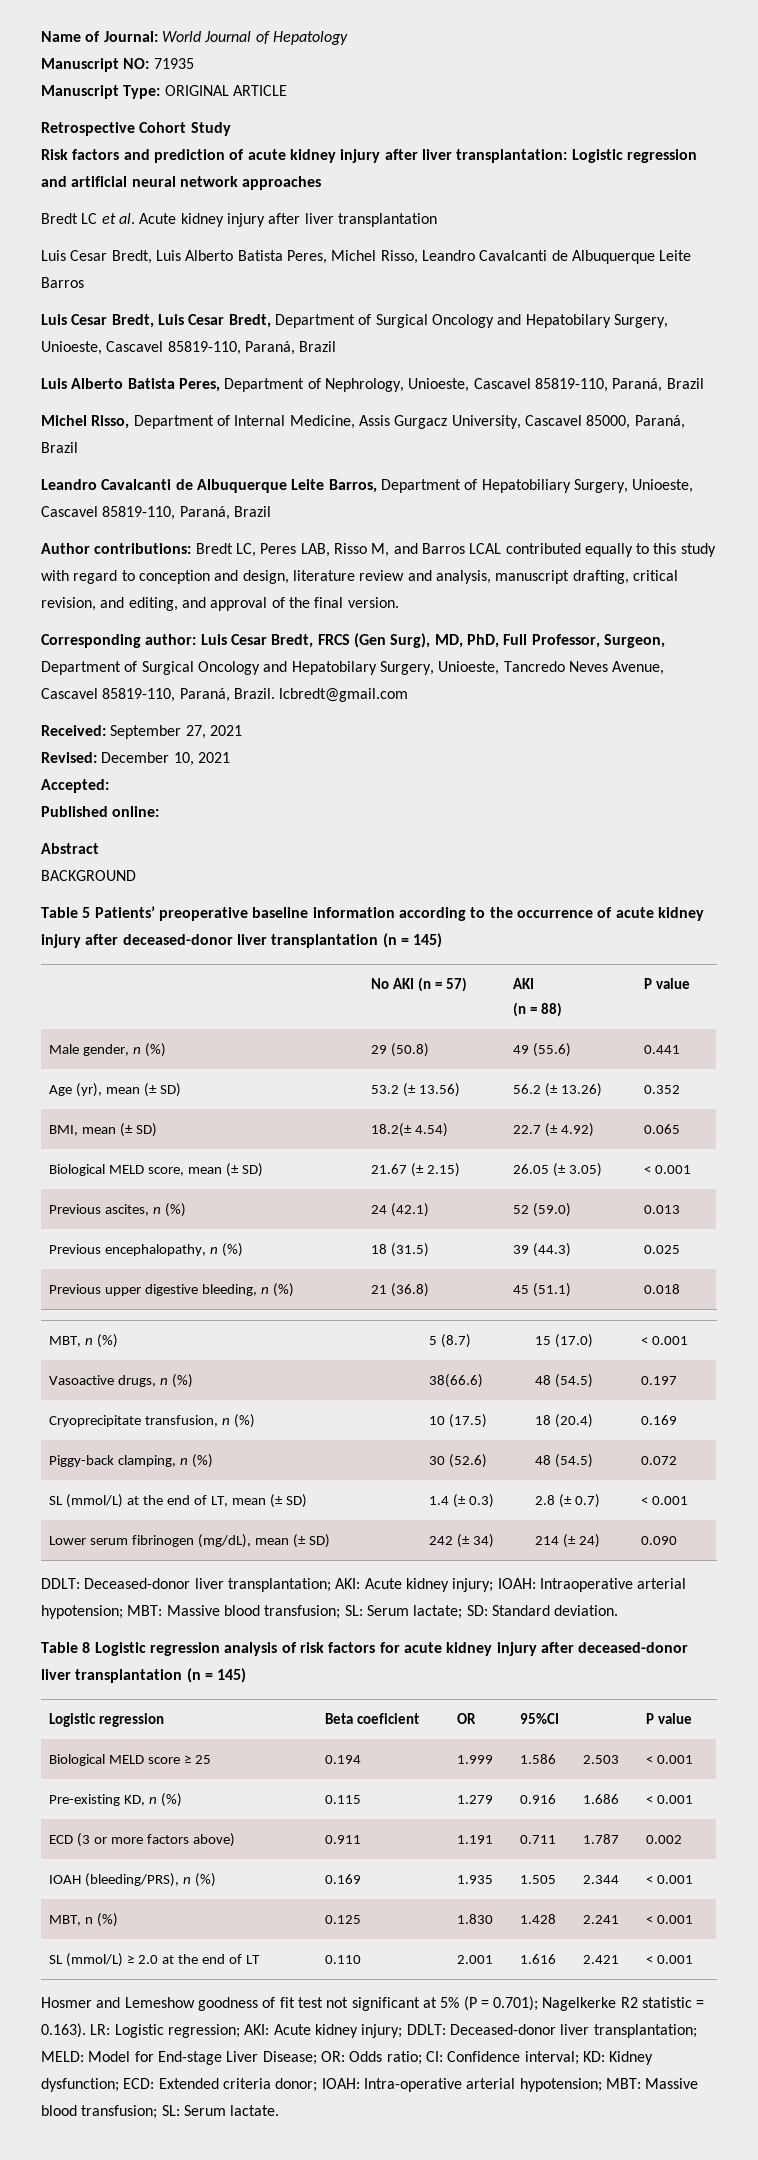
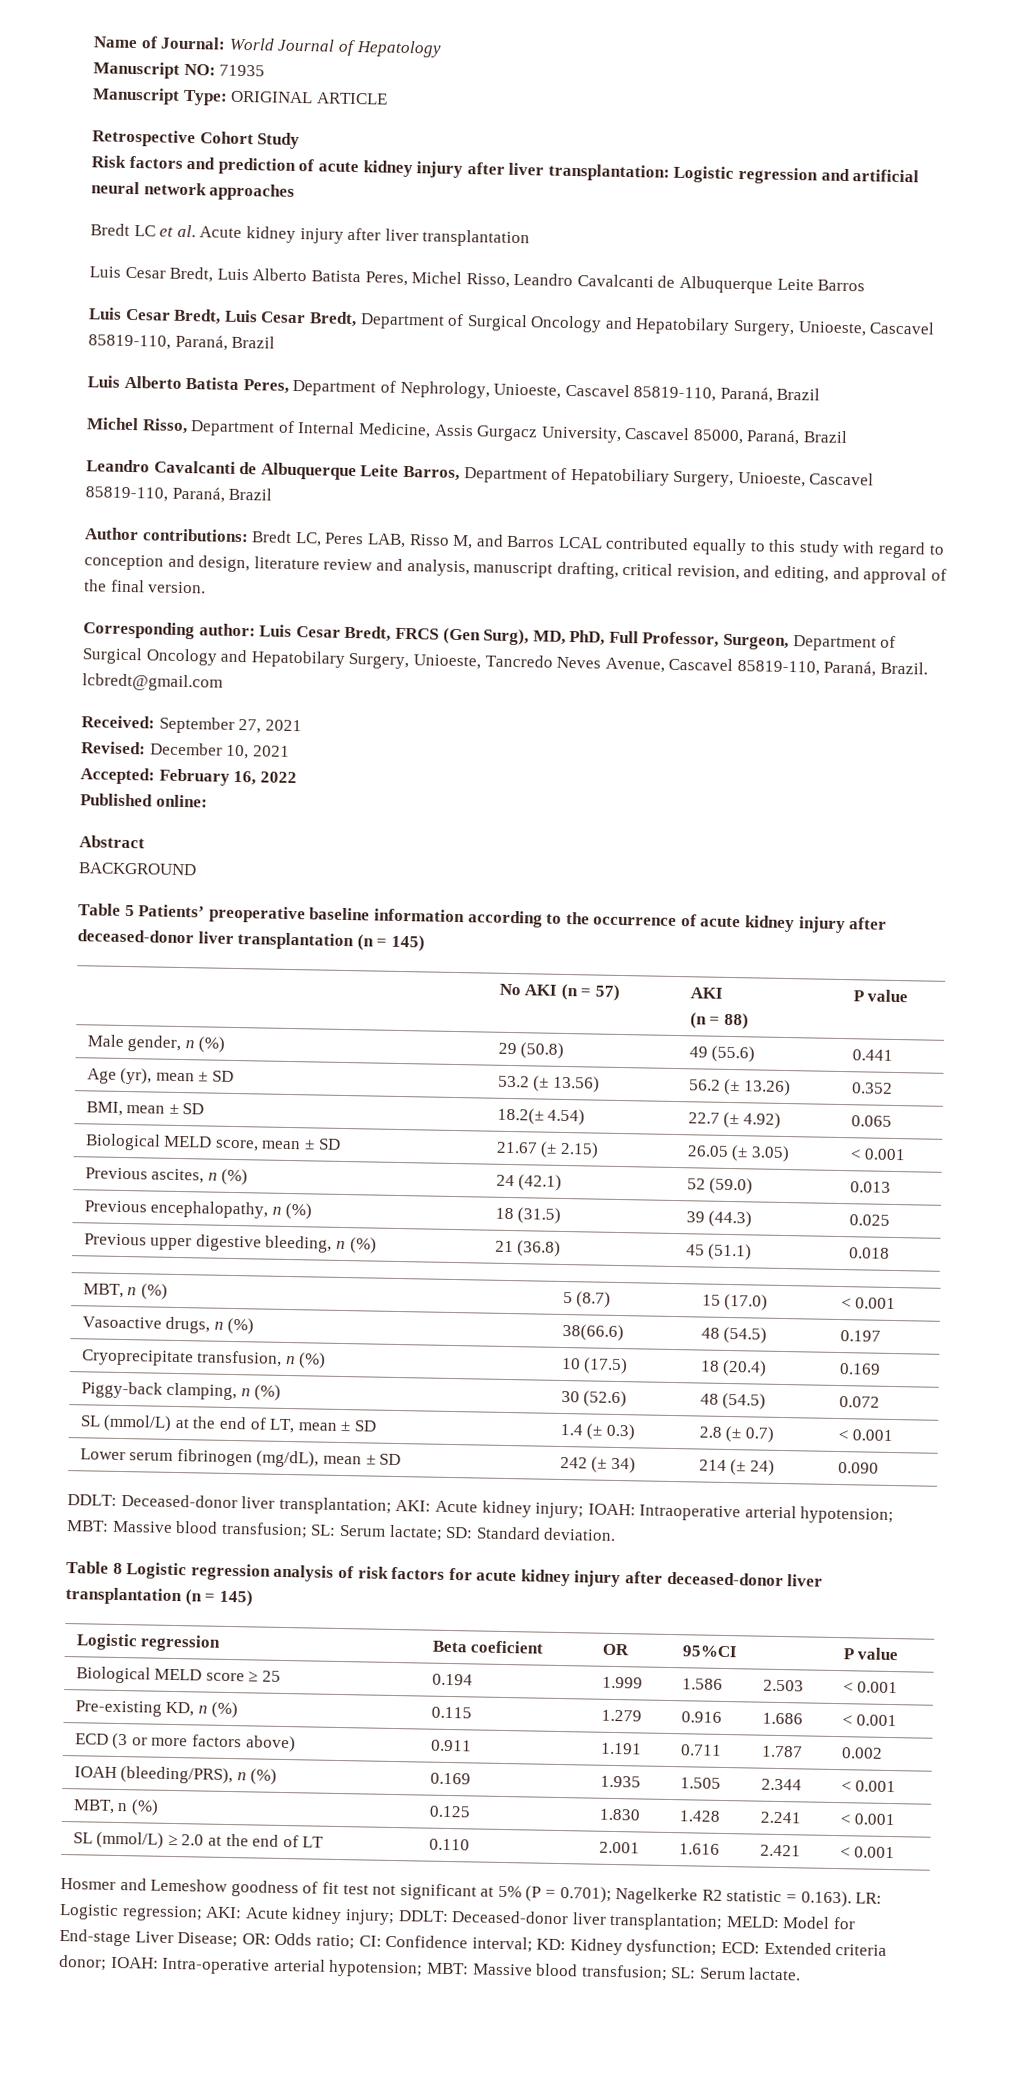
(109, 786) none -> [158,768,297,786] February 16, 2022
[144,1083,182,1097] (± SD) -> [198,1070,235,1082] ± SD
[120,1123,158,1137] (± SD) -> [168,1103,205,1115] ± SD
[226,1163,264,1177] (± SD) -> [304,1138,341,1150] ± SD
[269,1494,307,1508] (± SD) -> [340,1420,378,1432] ± SD
[293,1534,330,1548] (± SD) -> [365,1453,402,1466] ± SD

